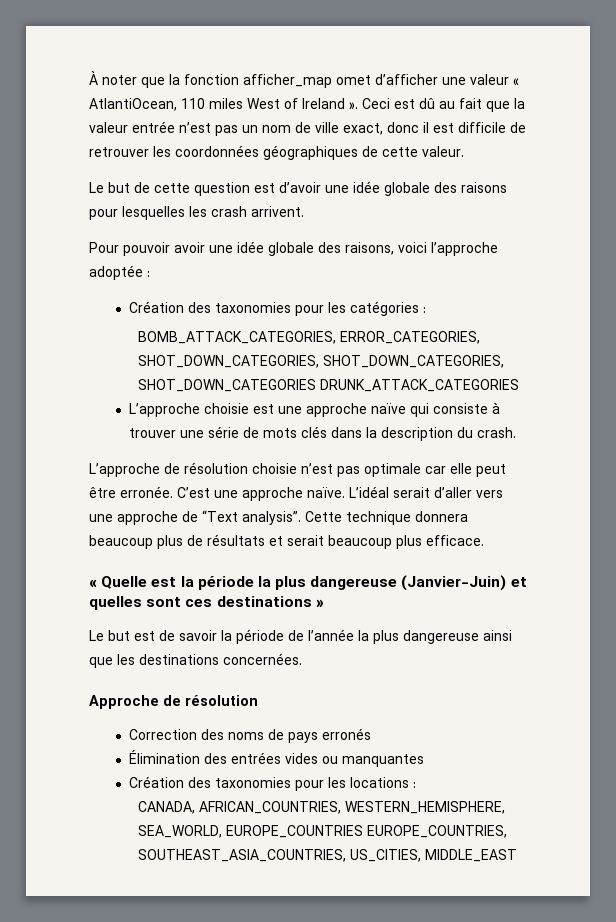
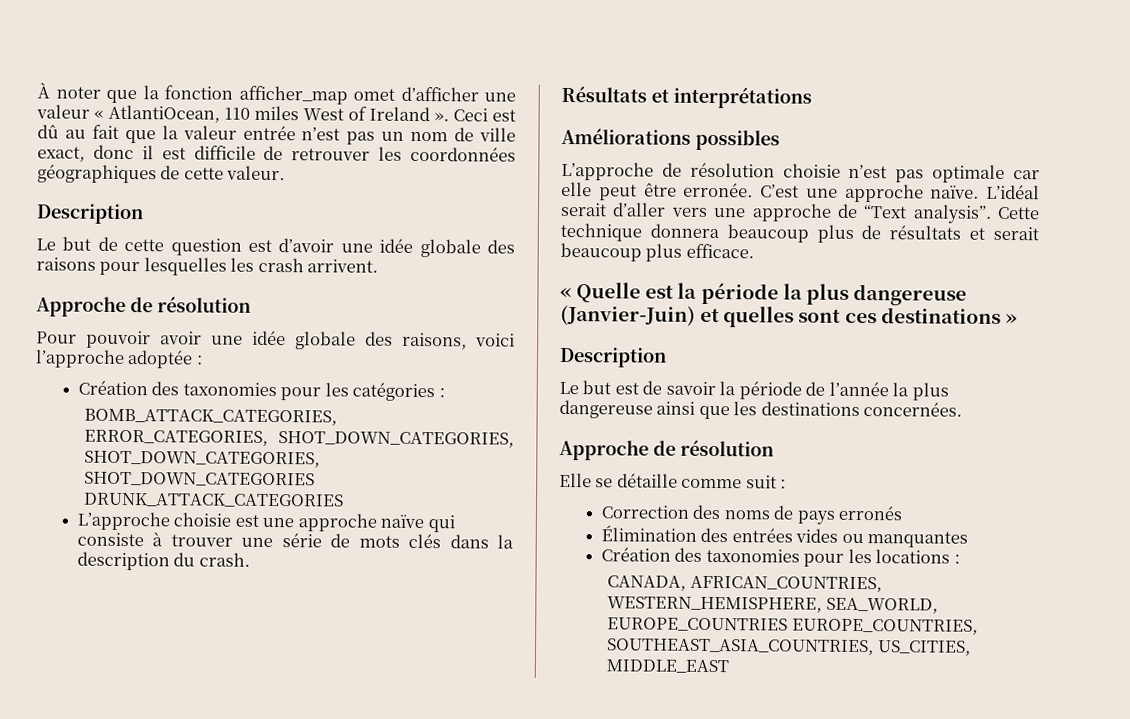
(464, 151) none -> [36,203,144,225] // Description
(304, 211) none -> [36,296,251,318] // Approche de résolution
(516, 432) none -> [561,85,812,109] [561,127,780,151] // Résultats et interprétations // Améliorations possibles
(324, 603) none -> [559,346,667,368] // Description
(258, 700) none -> [559,472,787,489] // Elle se détaille comme suit :

